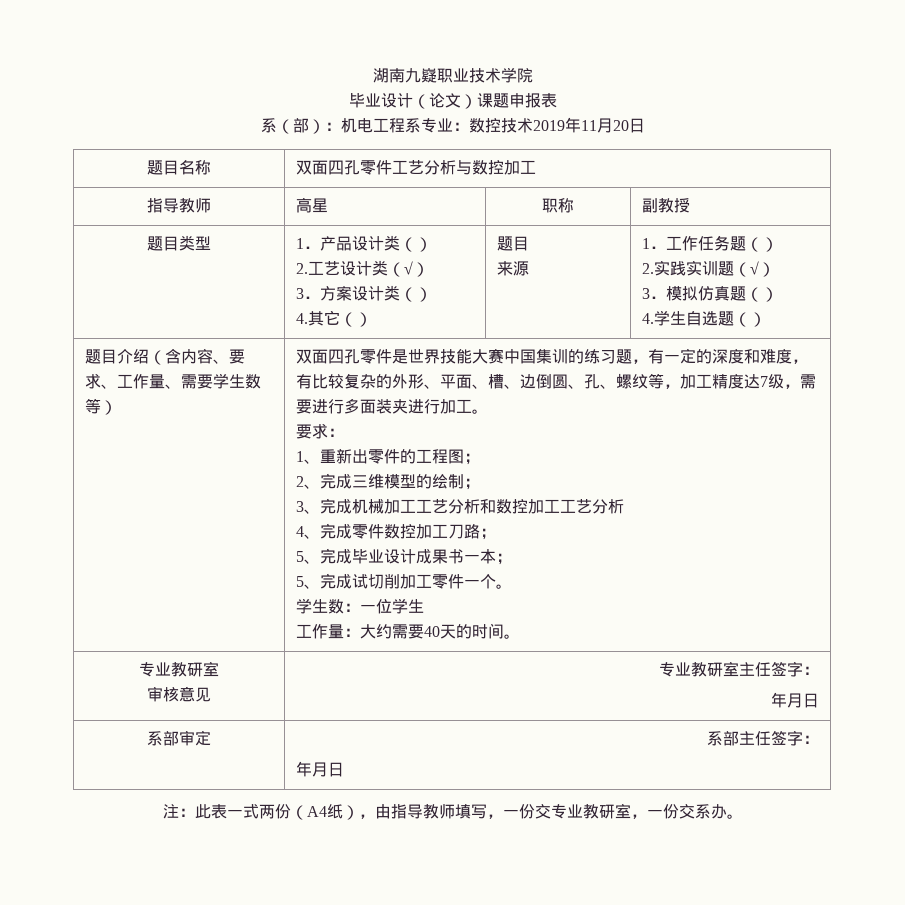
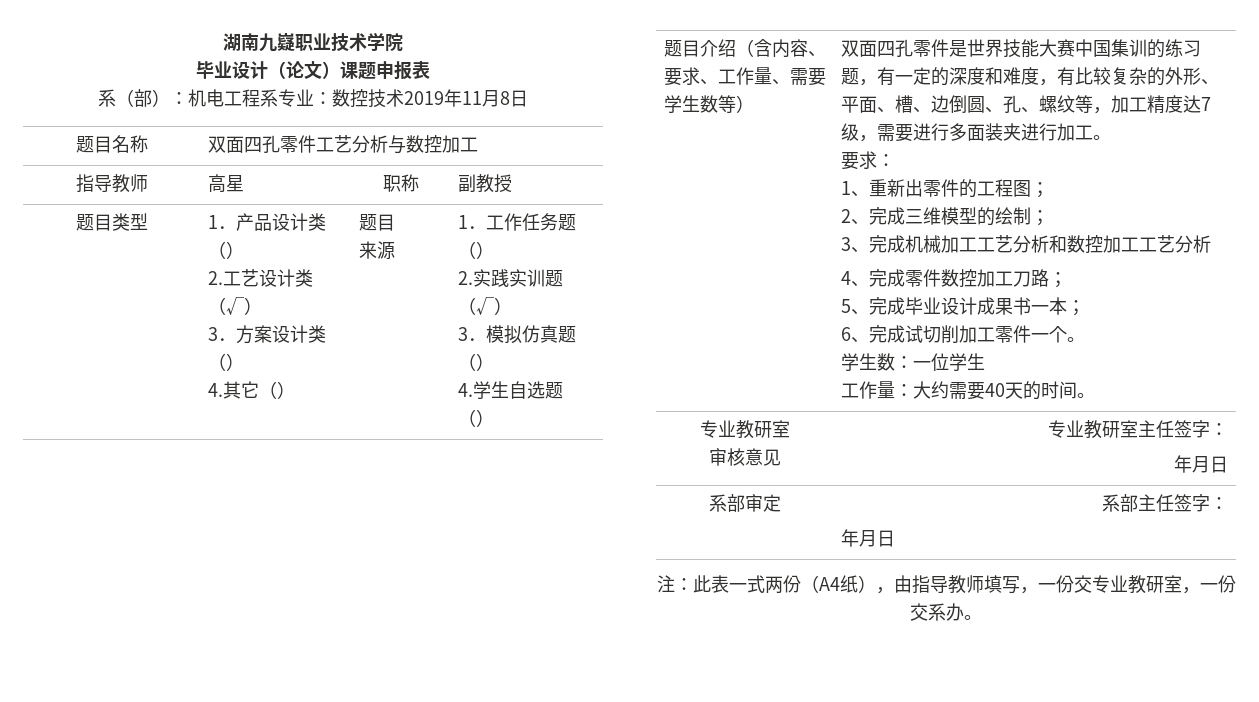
[612,120,629,131] 20 -> [500,91,510,105] 8
[296,576,305,587] 5 -> [840,327,851,341] 6

